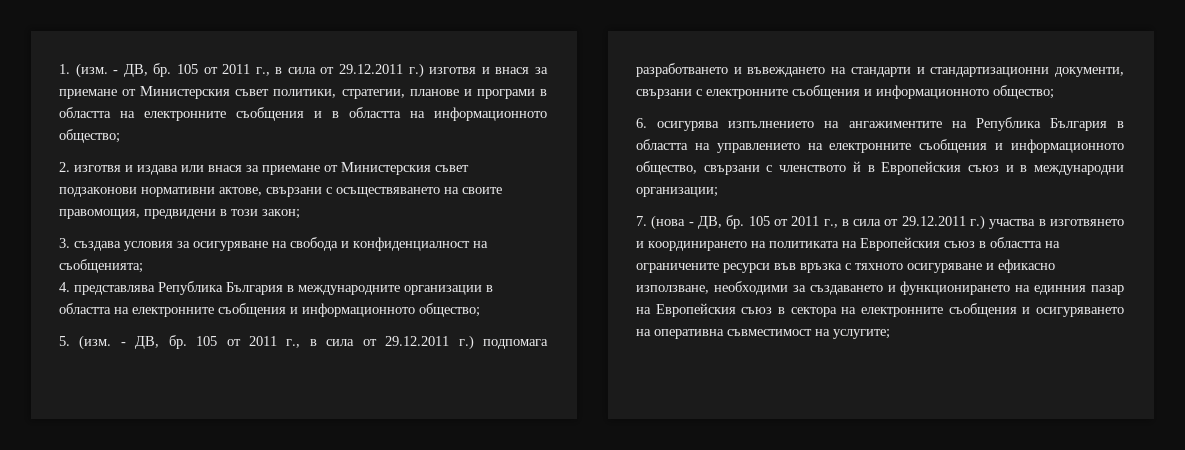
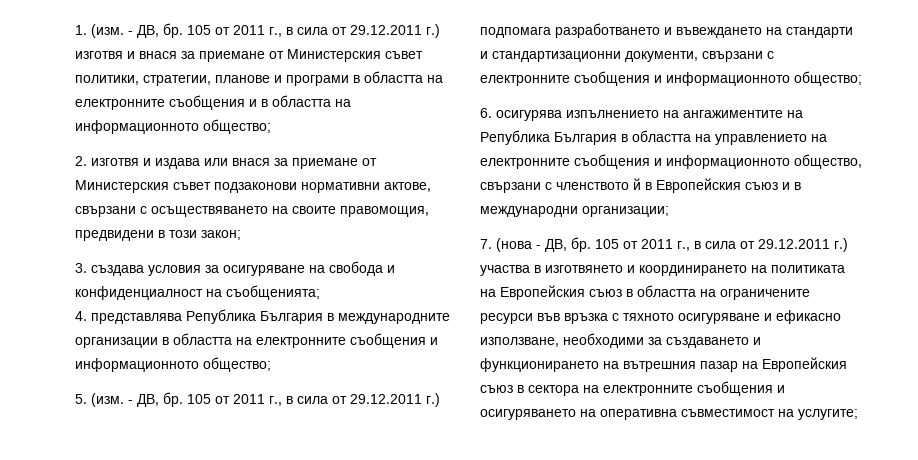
[1034,285,1087,295] единния -> [623,361,696,372] вътрешния

